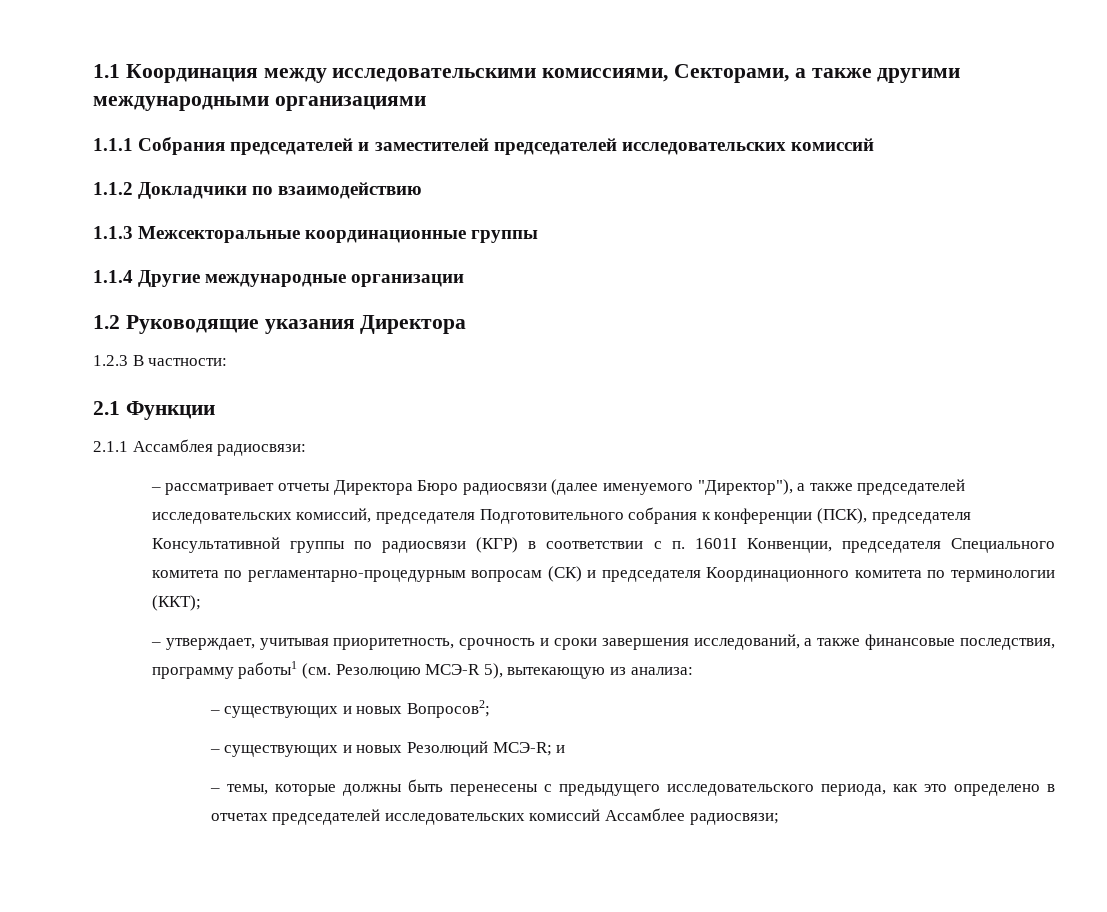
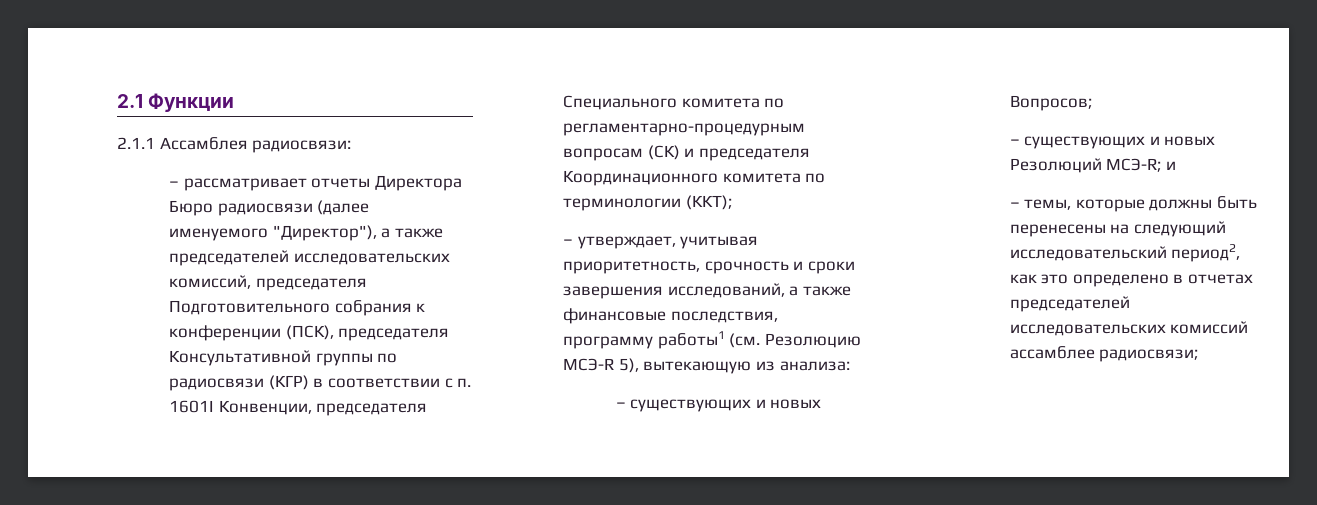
[93,64,961,83] [93,96,426,111] [93,137,874,155] [93,182,423,199] [93,226,539,243] [93,270,465,287] [93,315,467,334] [93,355,228,366] 1.1 Координация между исследовательскими комиссиями, Секторами, а также другими международными организациями // 1.1.1 Собрания председателей и заместителей председателей исследовательских комиссий // 1.1.2 Докладчики по взаимодействию // 1.1.3 Межсекторальные координационные группы // 1.1.4 Другие международные организации // 1.2 Руководящие указания Директора // 1.2.3 В частности: // -> (117, 101) none
[407,700,491,718] Вопросов2; -> [1009,95,1092,111] Вопросов;
[543,784,886,796] с предыдущего исследовательского периода, -> [1110,221,1226,237] [1009,244,1241,262] на следующий исследовательский период2,
[605,808,686,821] Ассамблее -> [1009,346,1095,359] ассамблее

